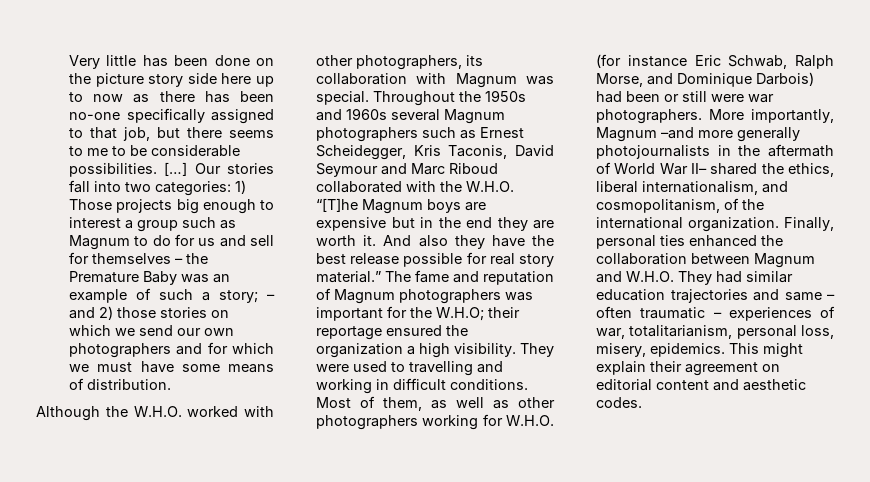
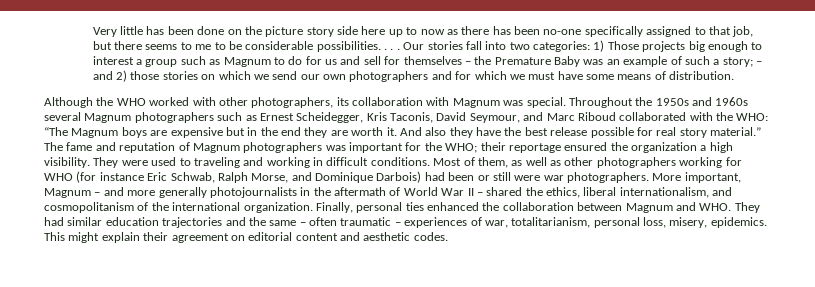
[164,162,188,176] […] -> [384,48,400,50] . . .
[133,406,182,417] W.H.O. -> [116,98,146,106] WHO
[316,163,378,177] Seymour -> [469,113,520,123] Seymour,
[466,181,514,192] [316,198,358,212] W.H.O. “[T]he -> [736,113,769,121] [44,127,68,136] WHO: “The
[436,307,484,321] W.H.O; -> [445,143,478,153] WHO;
[409,361,473,376] travelling -> [193,157,240,168] traveling
[506,415,554,426] W.H.O. -> [44,173,73,181] WHO
[751,109,834,123] [596,127,694,142] importantly, Magnum –and -> [684,172,741,183] [44,187,124,198] important, Magnum – and
[691,163,707,174] II– -> [467,188,483,196] II –
[596,199,720,213] cosmopolitanism, -> [44,202,134,213] cosmopolitanism
[626,271,674,282] W.H.O. -> [699,203,732,211] WHO.
(779, 295) none -> [248,217,266,226] the

